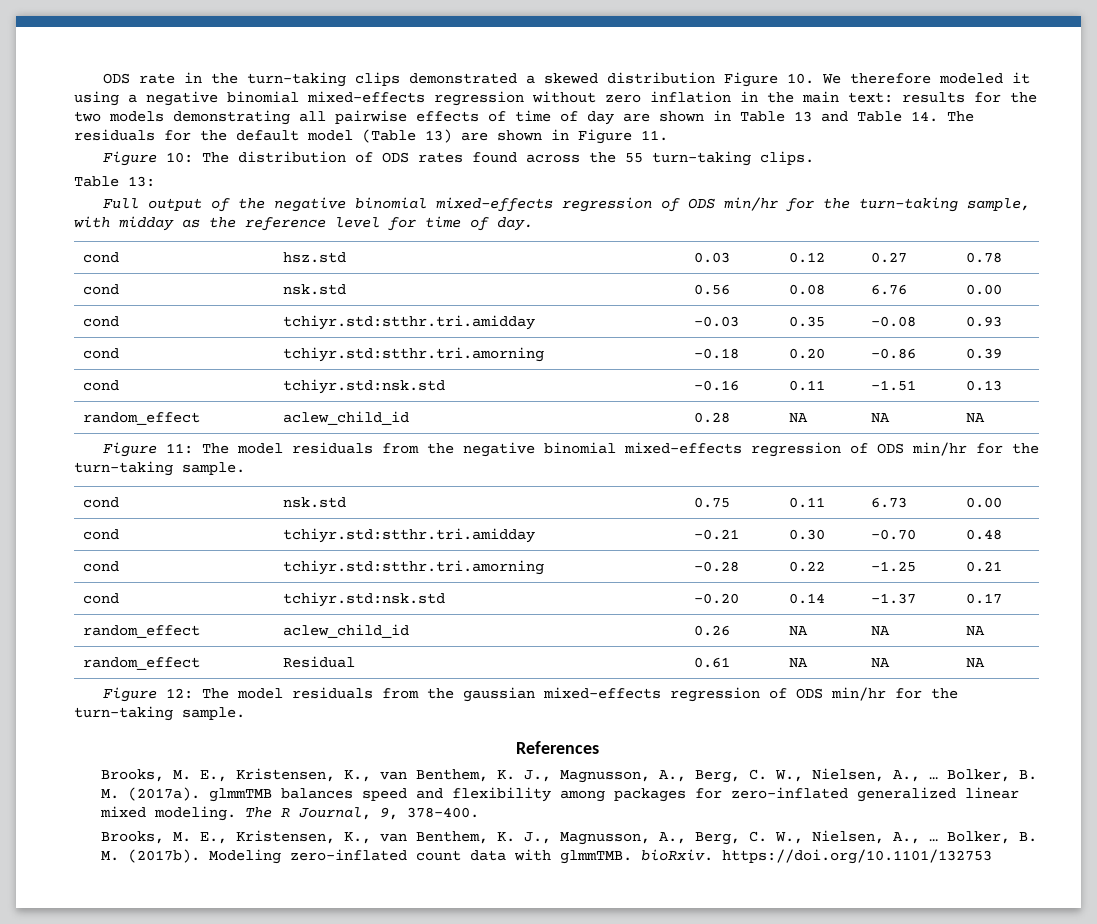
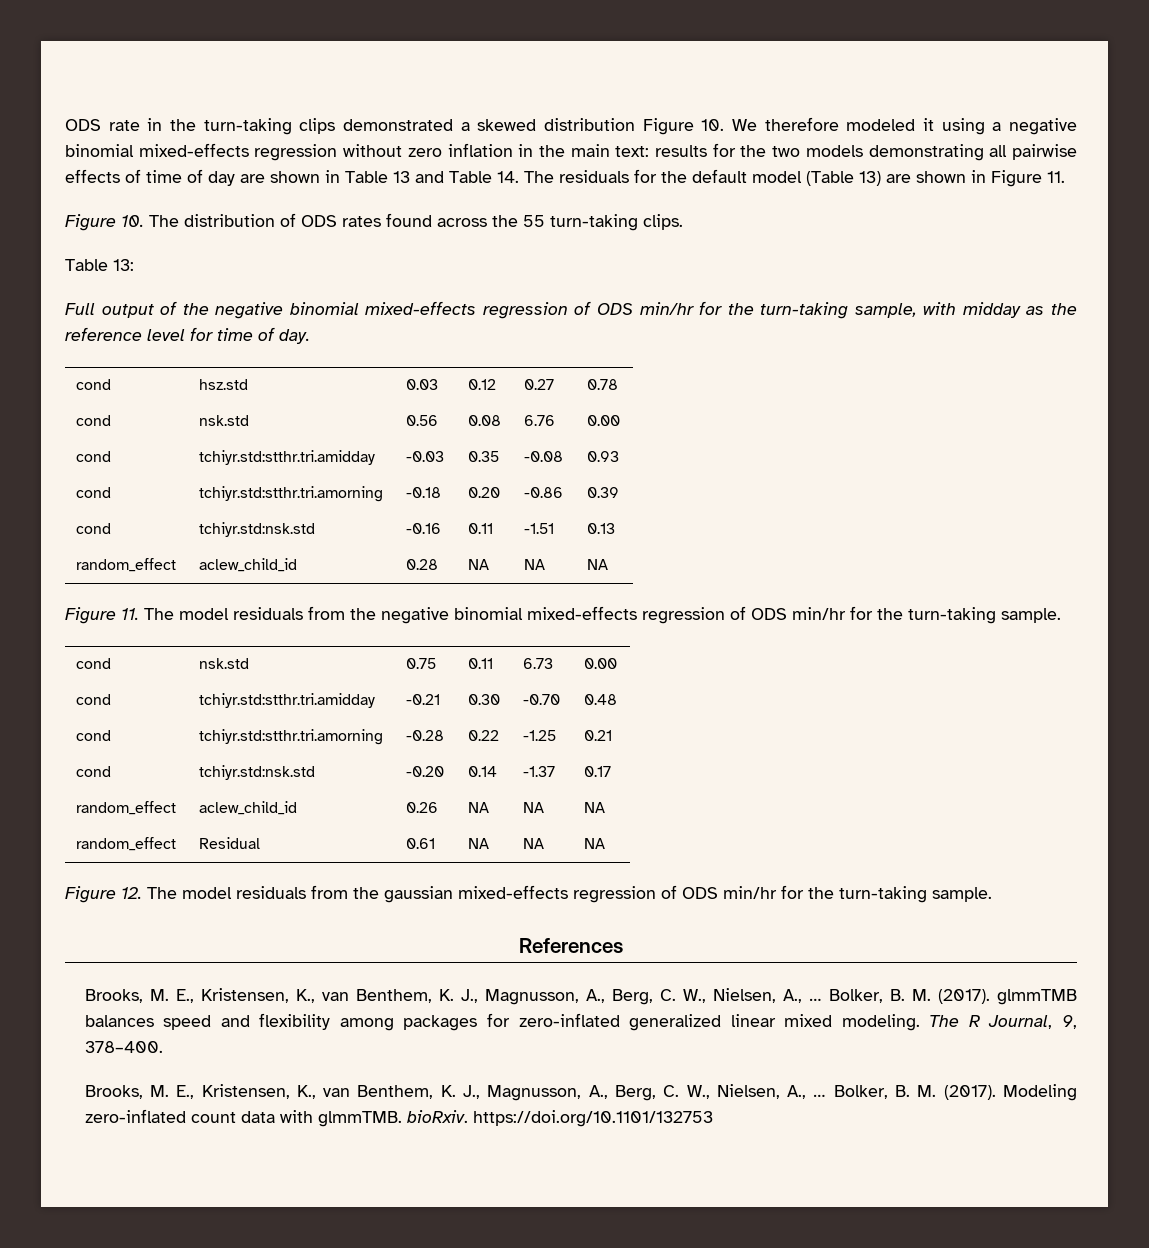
[165,152,193,163] 10: -> [121,215,144,227] 10.
[165,443,193,454] 11: -> [121,608,139,620] 11.
[165,688,193,699] 12: -> [121,887,142,899] 12.
[128,787,201,801] (2017a). -> [937,989,990,1004] (2017).
[128,849,201,863] (2017b). -> [943,1085,996,1100] (2017).

